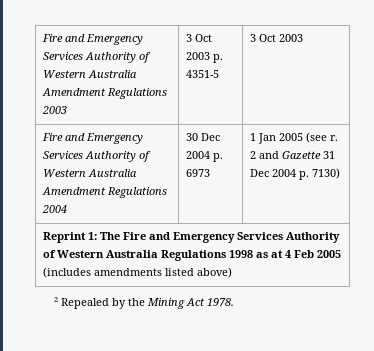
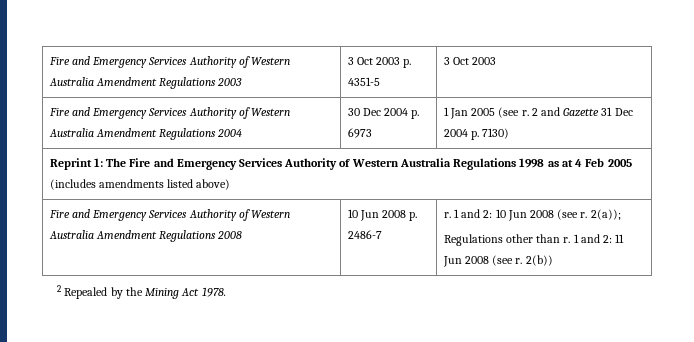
(232, 272) none -> [48,209,290,221] [48,230,243,242] [347,209,418,221] [347,230,382,239] [443,209,621,221] [443,234,625,246] [442,255,553,267] // Fire and Emergency Services Authority of Western Australia Amendment Regulations 2008 | 10 Jun 2008 p. 2486-7 | r. 1 and 2: 10 Jun 2008 (see r. 2(a)); // Regulations other than r. 1 and 2: 11 Jun 2008 (see r. 2(b))

